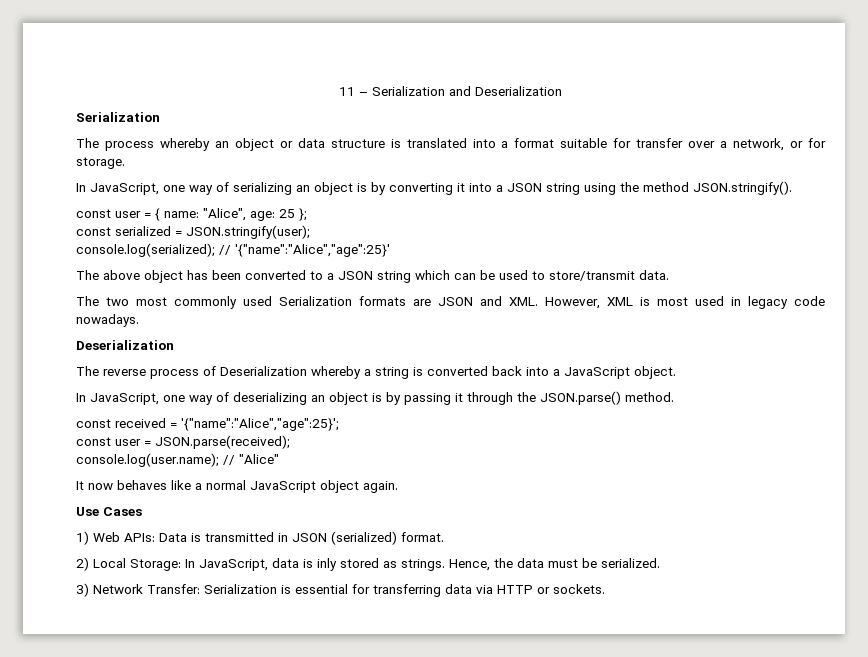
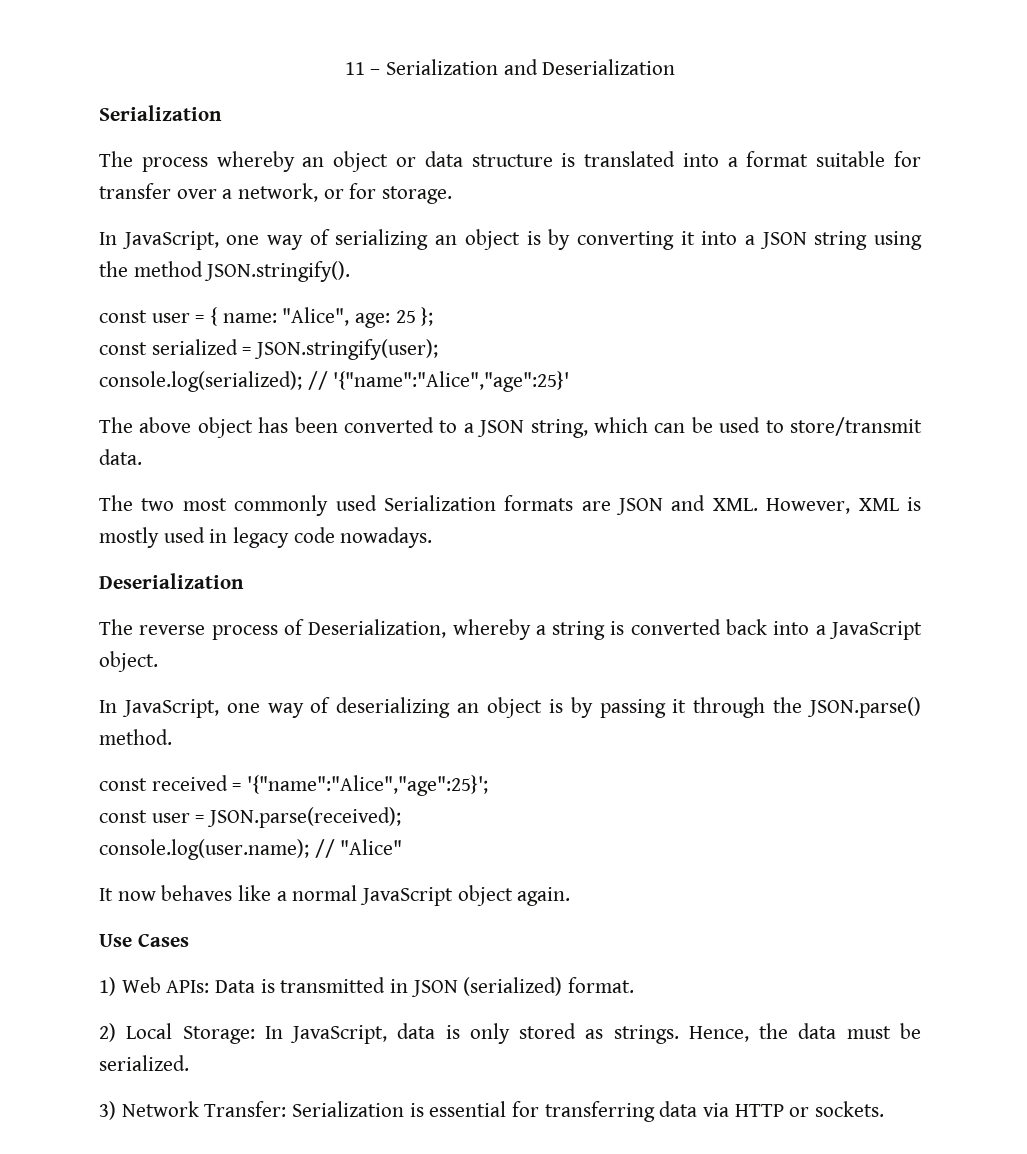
[377,271,411,283] string -> [530,419,588,438] string,
[657,297,688,306] most -> [99,527,159,548] mostly
[220,366,307,376] Deserialization -> [308,619,447,638] Deserialization,
[317,558,337,571] inly -> [469,1023,510,1044] only

